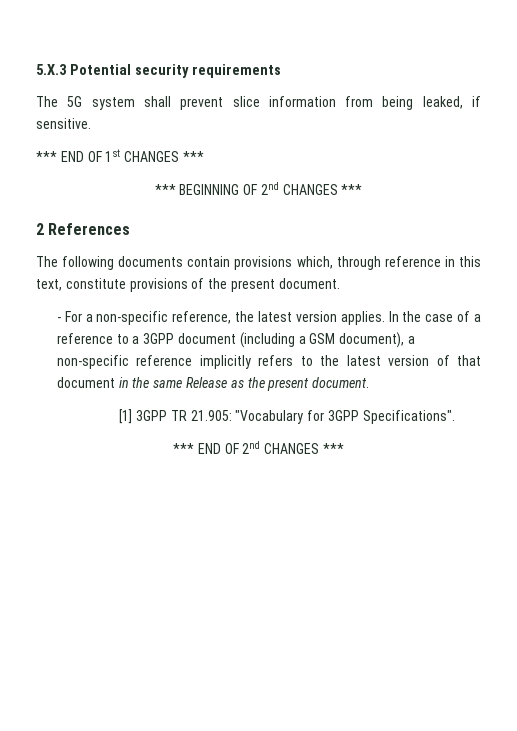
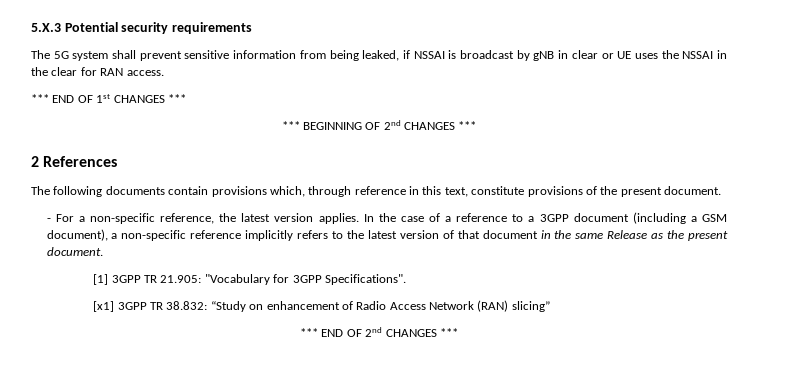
[232,96,260,107] slice -> [184,50,230,59] sensitive
[36,118,91,129] sensitive. -> [413,50,727,61] [31,67,164,76] NSSAI is broadcast by gNB in clear or UE uses the NSSAI in the clear for RAN access.
(455, 417) none -> [93,300,550,312] // [x1] 3GPP TR 38.832: “Study on enhancement of Radio Access Network (RAN) slicing”

